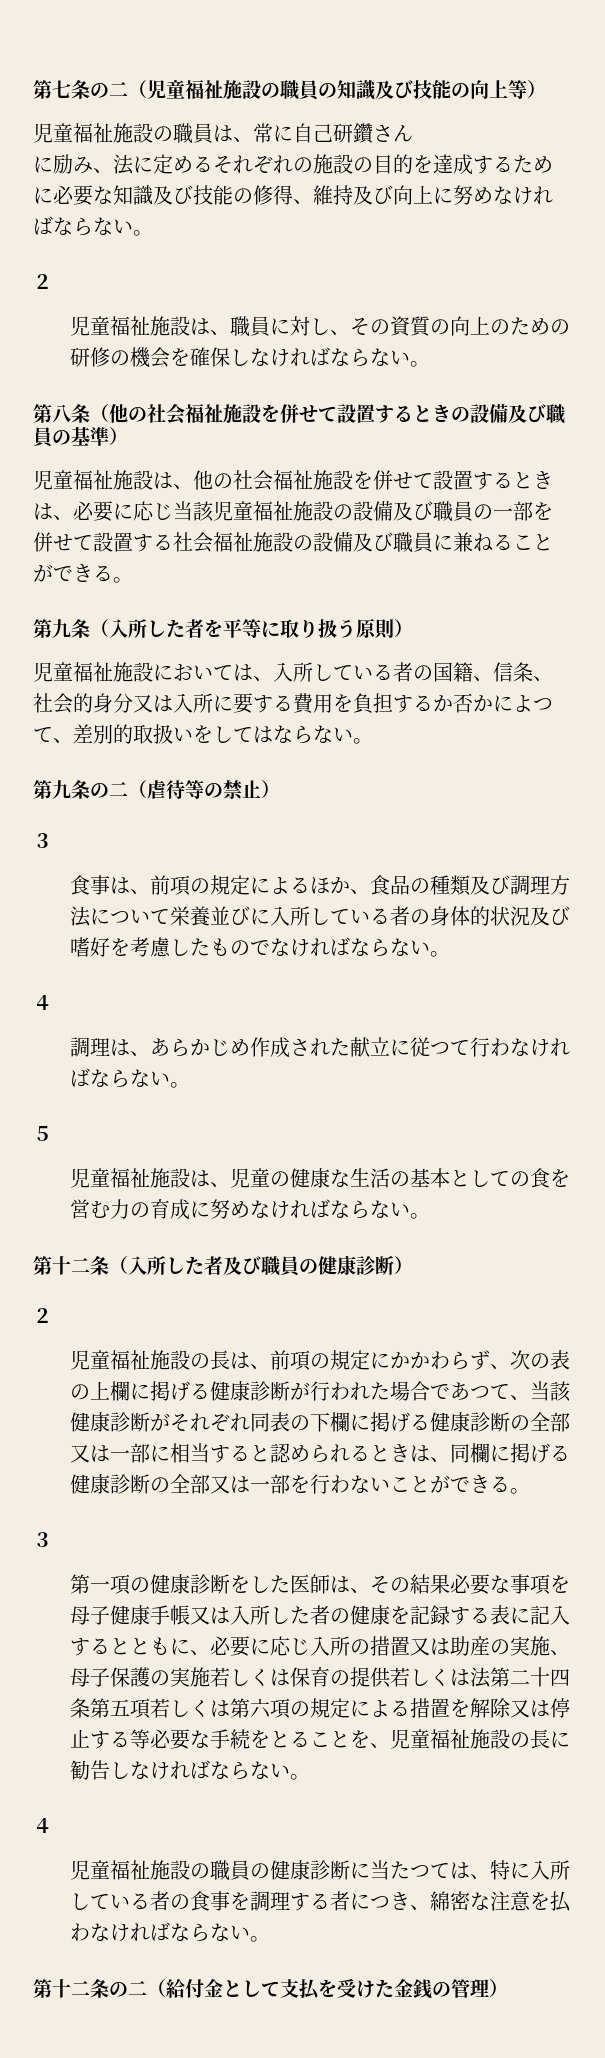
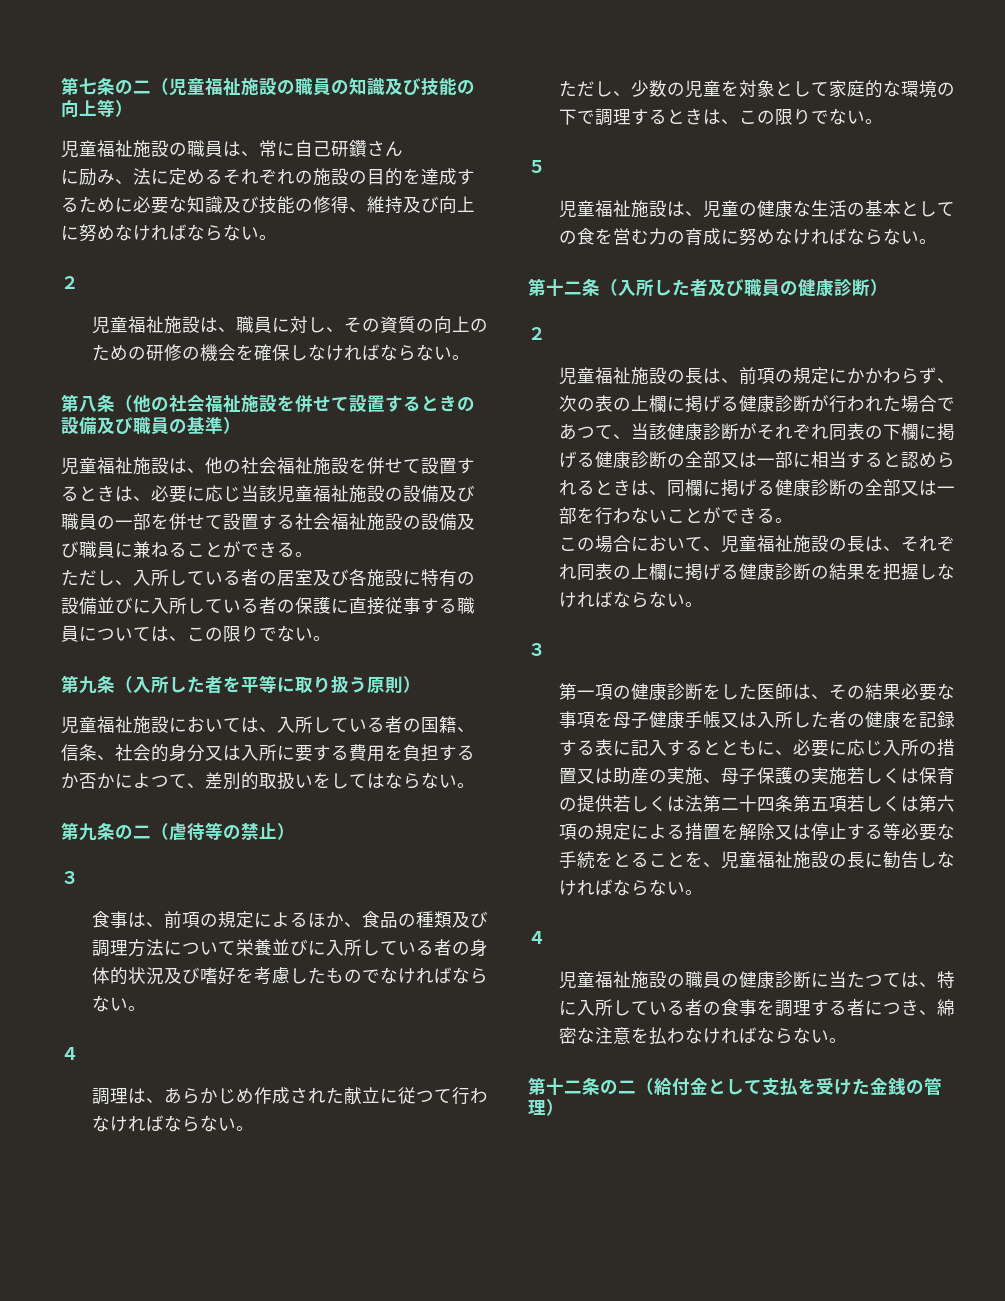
(133, 580) none -> [61,569,475,587] [61,597,475,615] [61,625,331,642] // ただし、入所している者の居室及び各施設に特有の設備並びに入所している者の保護に直接従事する職員については、この限りでない。
(191, 1085) none -> [559,80,956,98] [559,108,884,126] // ただし、少数の児童を対象として家庭的な環境の下で調理するときは、この限りでない。
(531, 1491) none -> [559,535,956,553] [559,563,956,581] [559,591,704,608] // この場合において、児童福祉施設の長は、それぞれ同表の上欄に掲げる健康診断の結果を把握しなければならない。

